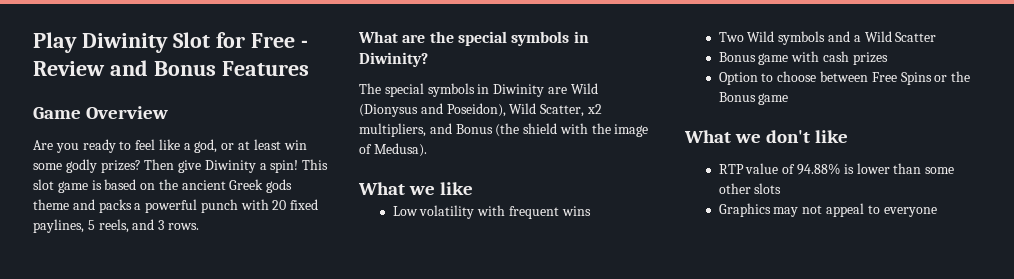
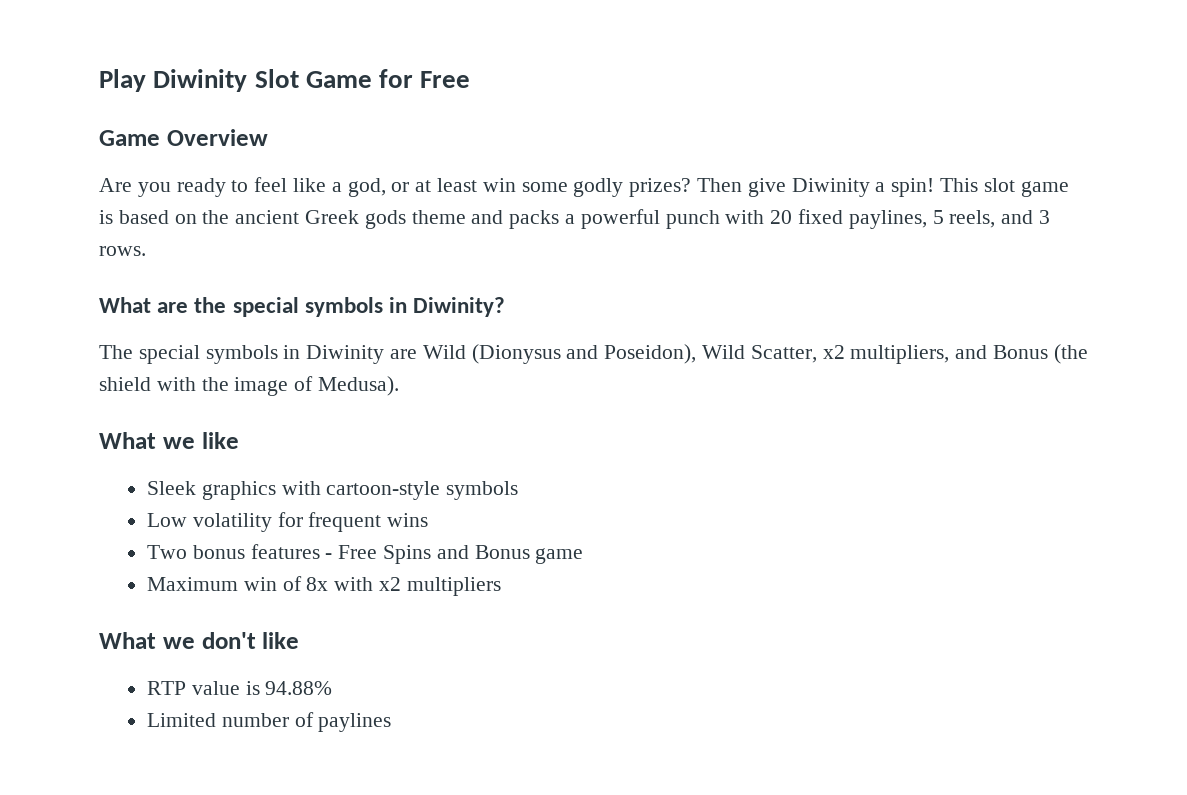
(210, 40) none -> [305,71,372,88] Game
[300,40,308,48] [33,60,309,76] - Review and Bonus Features -> (471, 79) none
(474, 188) none -> [147,481,519,500] // Sleek graphics with cartoon-style symbols
[477,205,506,216] with -> [277,512,303,527] for
[747,31,937,45] [718,51,888,65] [718,71,971,85] [718,92,789,105] Wild symbols and a Wild Scatter // Bonus game with cash prizes // Option to choose between Free Spins or the Bonus game -> [192,544,584,564] [147,576,501,596] bonus features - Free Spins and Bonus game // Maximum win of 8x with x2 multipliers
[782,163,955,175] [718,183,782,194] [718,203,937,217] of 94.88% is lower than some other slots // Graphics may not appeal to everyone -> [245,681,333,695] [147,712,392,732] is 94.88% // Limited number of paylines

